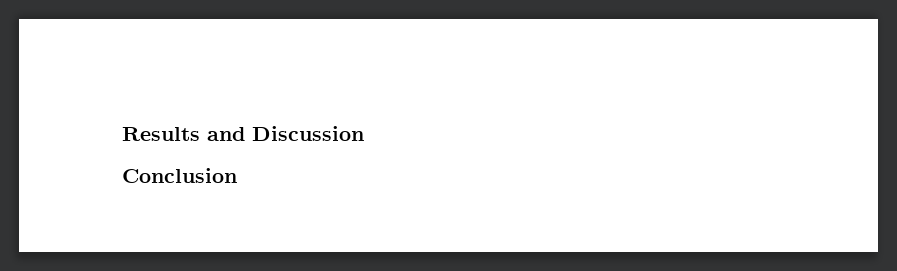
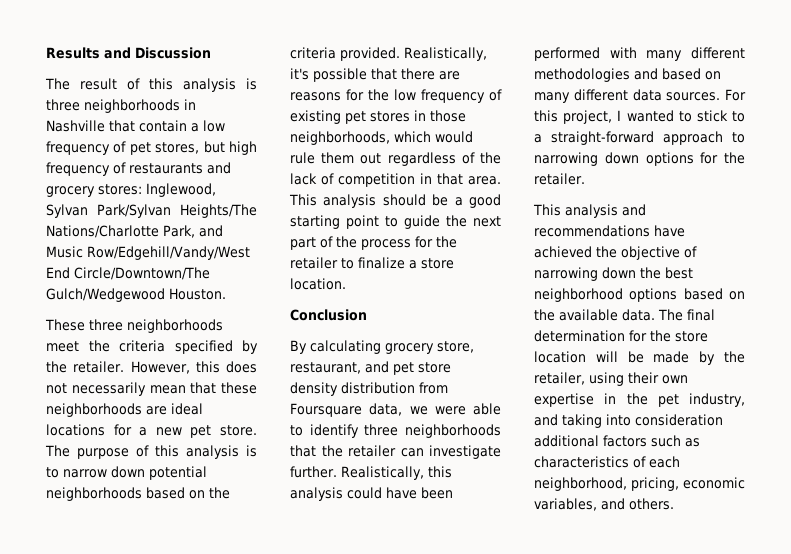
[122,168,237,183] Conclusion -> [45,78,257,92] [46,99,196,113] [46,120,225,132] [46,141,257,155] [46,162,231,176] [46,183,216,197] [46,204,257,218] [46,225,223,238] [46,246,250,260] [46,267,210,280] [46,288,226,302] [45,319,223,333] [46,340,258,354] [46,361,257,374] [46,382,257,396] [46,403,203,417] [46,424,257,438] [45,445,257,459] [46,466,207,480] [46,487,230,501] [290,47,487,61] [290,68,460,82] [290,89,502,103] [290,110,466,124] [290,131,473,145] [290,152,501,166] [290,173,501,187] [289,194,501,208] [290,215,501,229] [290,236,457,250] [290,257,454,269] [290,278,346,290] [290,309,367,321] [290,340,474,354] [290,361,451,375] [290,382,448,396] [290,403,501,417] [290,424,501,438] [290,445,501,459] [290,466,452,480] [290,487,453,501] [534,47,745,61] [534,68,721,82] [534,89,746,103] [534,110,745,124] [534,131,745,145] [534,152,745,166] [534,173,585,185] [533,204,646,218] [534,225,685,237] [534,246,697,260] [534,267,693,281] [534,288,745,302] [534,309,715,321] [534,330,708,342] [534,351,745,365] [534,372,688,386] [534,393,745,407] [534,414,723,428] [534,435,700,447] [534,456,680,468] [534,477,745,491] [534,498,674,511] The result of this analysis is three neighborhoods in Nashville that contain a low frequency of pet stores, but high frequency of restaurants and grocery stores: Inglewood, Sylvan Park/Sylvan Heights/The Nations/Charlotte Park, and Music Row/Edgehill/Vandy/West End Circle/Downtown/The Gulch/Wedgewood Houston. // These three neighborhoods meet the criteria specified by the retailer. However, this does not necessarily mean that these neighborhoods are ideal locations for a new pet store. The purpose of this analysis is to narrow down potential neighborhoods based on the criteria provided. Realistically, it's possible that there are reasons for the low frequency of existing pet stores in those neighborhoods, which would rule them out regardless of the lack of competition in that area. This analysis should be a good starting point to guide the next part of the process for the retailer to finalize a store location. // Conclusion // By calculating grocery store, restaurant, and pet store density distribution from Foursquare data, we were able to identify three neighborhoods that the retailer can investigate further. Realistically, this analysis could have been performed with many different methodologies and based on many different data sources. For this project, I wanted to stick to a straight-forward approach to narrowing down options for the retailer. // This analysis and recommendations have achieved the objective of narrowing down the best neighborhood options based on the available data. The final determination for the store location will be made by the retailer, using their own expertise in the pet industry, and taking into consideration additional factors such as characteristics of each neighborhood, pricing, economic variables, and others.

